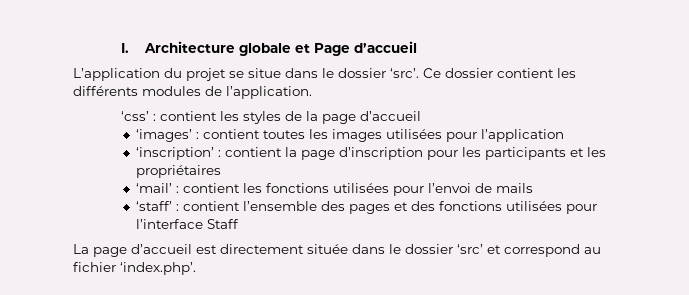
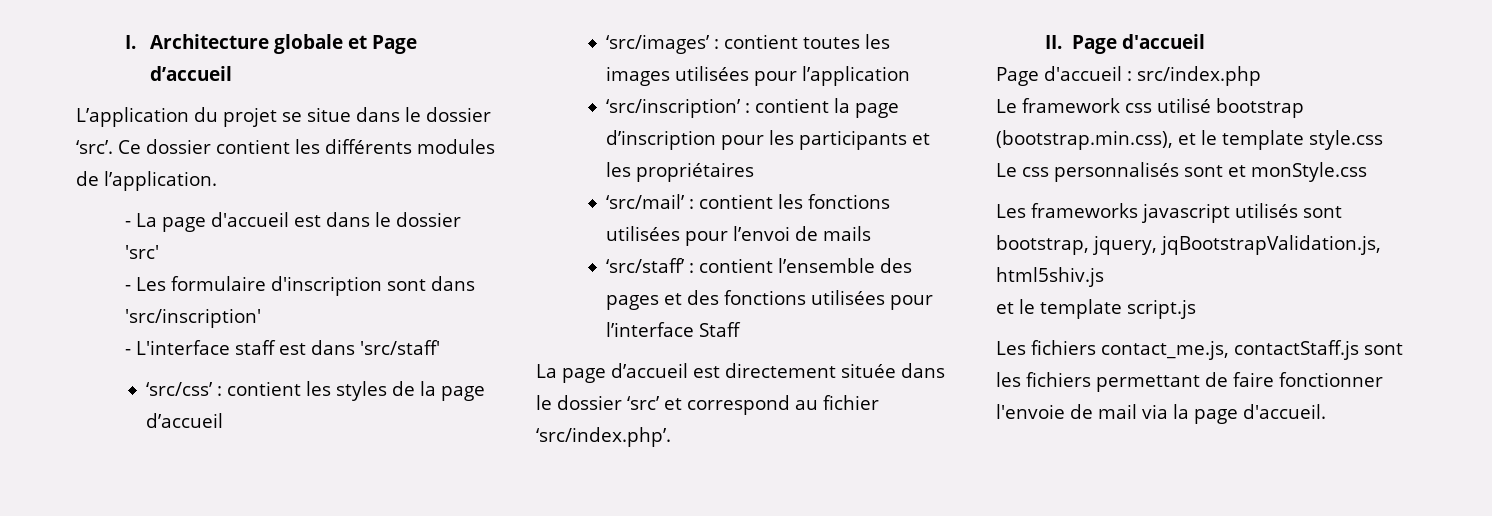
[121,111,150,121] ‘css’ -> [125,212,462,232] [125,245,160,259] [125,276,476,296] [125,308,262,328] [125,340,441,355] [145,382,212,396] - La page d'accueil est dans le dossier 'src' // - Les formulaire d'inscription sont dans 'src/inscription' // - L'interface staff est dans 'src/staff' // ‘src/css’
[136,129,193,142] ‘images’ -> [605,34,709,54] ‘src/images’
[136,147,215,160] ‘inscription’ -> [605,98,740,118] ‘src/inscription’
[136,183,173,193] ‘mail’ -> [605,194,684,209] ‘src/mail’
[136,201,173,211] ‘staff’ -> [605,258,684,273] ‘src/staff’
[120,262,196,275] ‘index.php’. -> [536,427,671,447] [1045,34,1205,54] [996,66,1261,86] [996,98,1304,118] [996,130,1383,150] [996,162,1367,182] [996,203,1342,223] [996,235,1381,255] [996,267,1104,287] [996,299,1196,319] [996,340,1403,360] [996,372,1383,392] [996,404,1326,424] ‘src/index.php’. // II. Page d'accueil // Page d'accueil : src/index.php // Le framework css utilisé bootstrap (bootstrap.min.css), et le template style.css // Le css personnalisés sont et monStyle.css // Les frameworks javascript utilisés sont bootstrap, jquery, jqBootstrapValidation.js, html5shiv.js // et le template script.js // Les fichiers contact_me.js, contactStaff.js sont les fichiers permettant de faire fonctionner l'envoie de mail via la page d'accueil.

